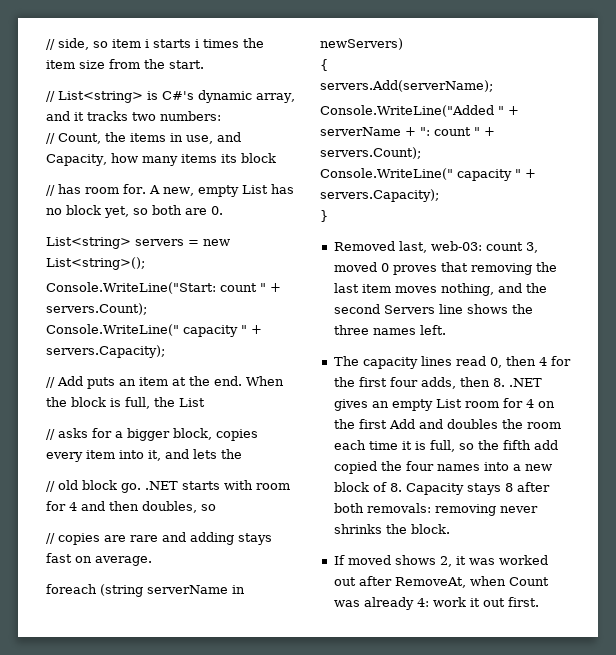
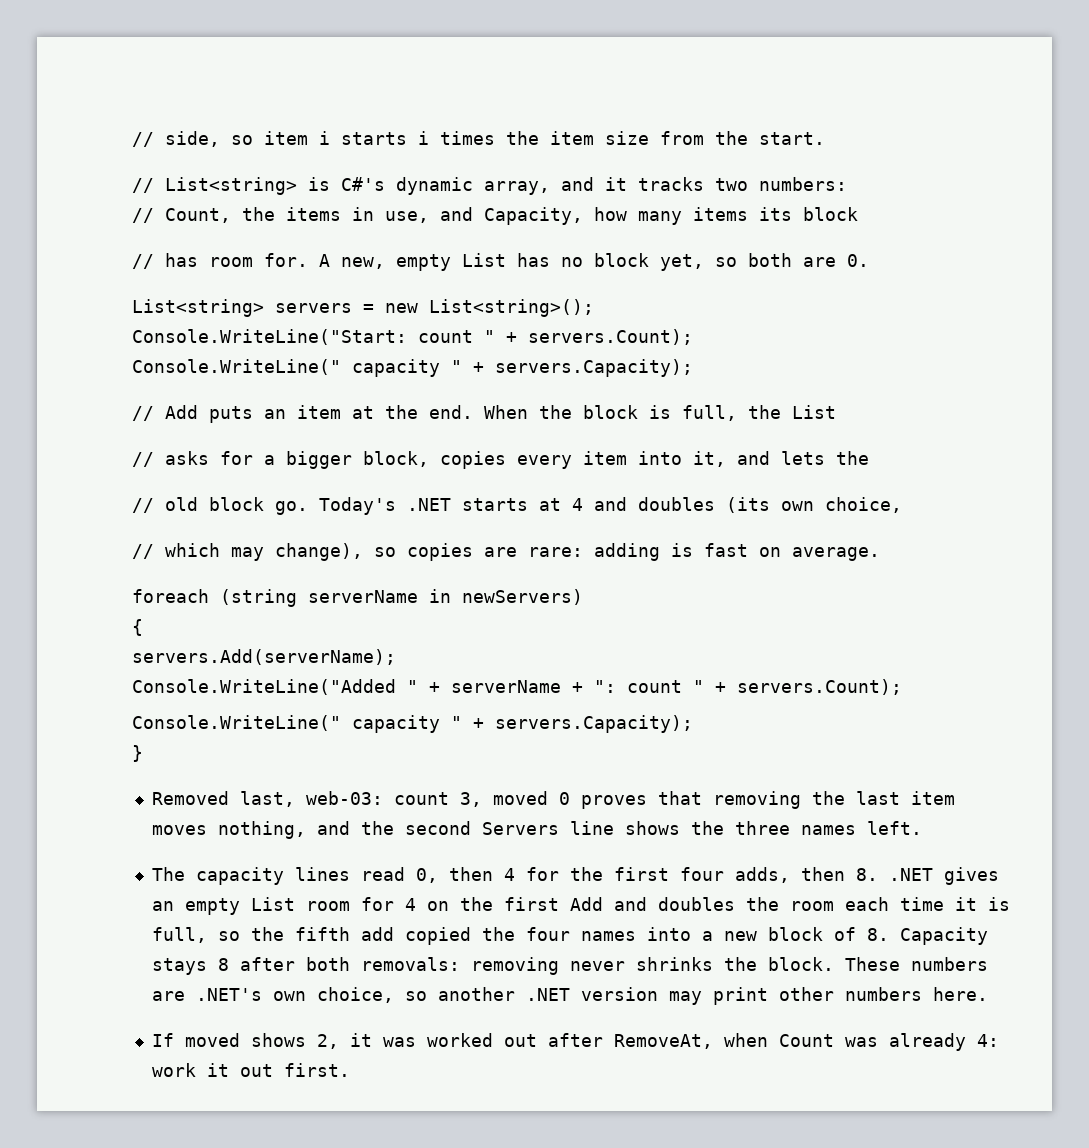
(141, 488) none -> [319,497,396,515] Today's
[224,480,290,490] [46,501,216,513] [46,532,272,545] with room for 4 and then doubles, so // // copies are rare and adding stays -> [539,497,902,513] [132,543,693,561] at 4 and doubles (its own choice, // // which may change), so copies are rare: adding is
(450, 529) none -> [844,957,988,971] [151,987,988,1005] These numbers are .NET's own choice, so another .NET version may print other numbers here.

